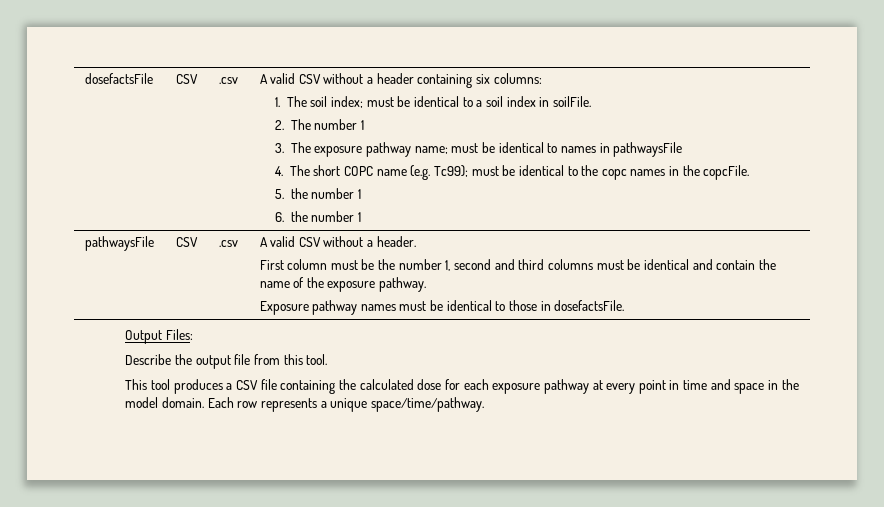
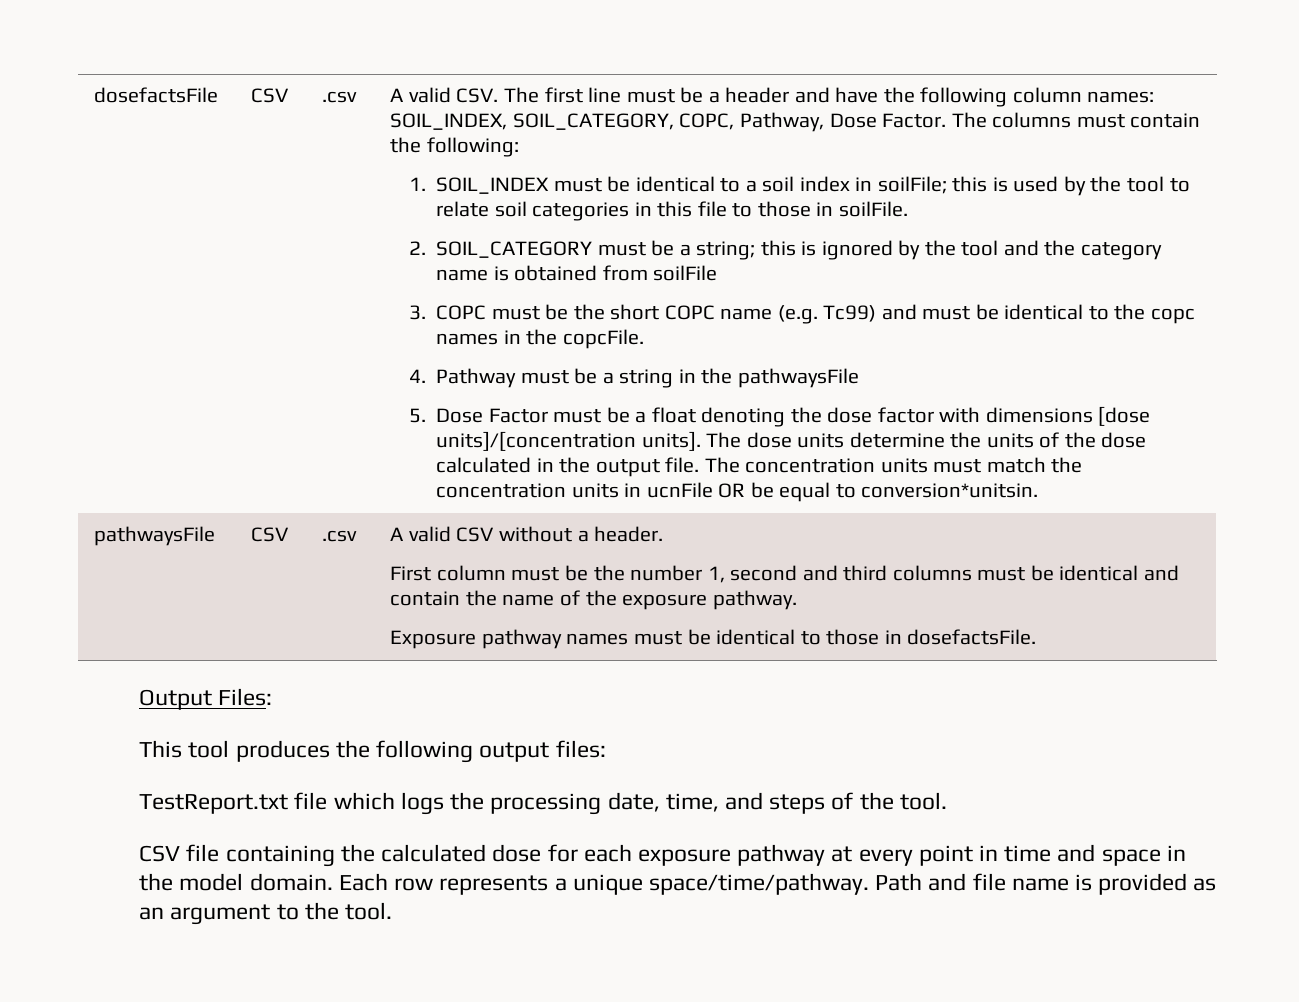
[298,73,542,88] [274,96,364,108] CSV without a header containing six columns: // 1. The soil index; -> [456,87,1155,107] [390,112,1201,132] [390,137,519,157] [408,177,549,194] CSV. The first line must be a header and have the following column names: SOIL_INDEX, SOIL_CATEGORY, COPC, Pathway, Dose Factor. The columns must contain the following: // 1. SOIL_INDEX
[552,96,591,107] [274,119,365,130] [274,142,683,157] [274,165,310,176] soilFile. // 2. The number 1 // 3. The exposure pathway name; must be identical to names in pathwaysFile // 4. The -> [877,176,1190,196] [435,201,908,221] [408,240,1162,260] [435,265,718,281] [408,304,605,320] soilFile; this is used by the tool to relate soil categories in this file to those in soilFile. // 2. SOIL_CATEGORY must be a string; this is ignored by the tool and the category name is obtained from soilFile // 3. COPC must be the
[433,165,468,177] Tc99); -> [823,304,917,322] Tc99) and
[274,188,362,199] [274,211,362,222] 5. the number 1 // 6. the number 1 -> [408,368,859,388] [408,406,1151,427] [435,431,1147,451] [435,457,1083,477] [435,482,1039,502] 4. Pathway must be a string in the pathwaysFile // 5. Dose Factor must be a float denoting the dose factor with dimensions [dose units]/[concentration units]. The dose units determine the units of the dose calculated in the output file. The concentration units must match the concentration units in ucnFile OR be equal to conversion*unitsin.
[125,354,328,369] [125,379,233,394] Describe the output file from this tool. // This tool produces a -> [139,740,606,763] [139,792,947,815] This tool produces the following output files: // TestReport.txt file which logs the processing date, time, and steps of the tool. //
(485, 404) none -> [875,873,1217,895] [139,902,393,925] Path and file name is provided as an argument to the tool.

